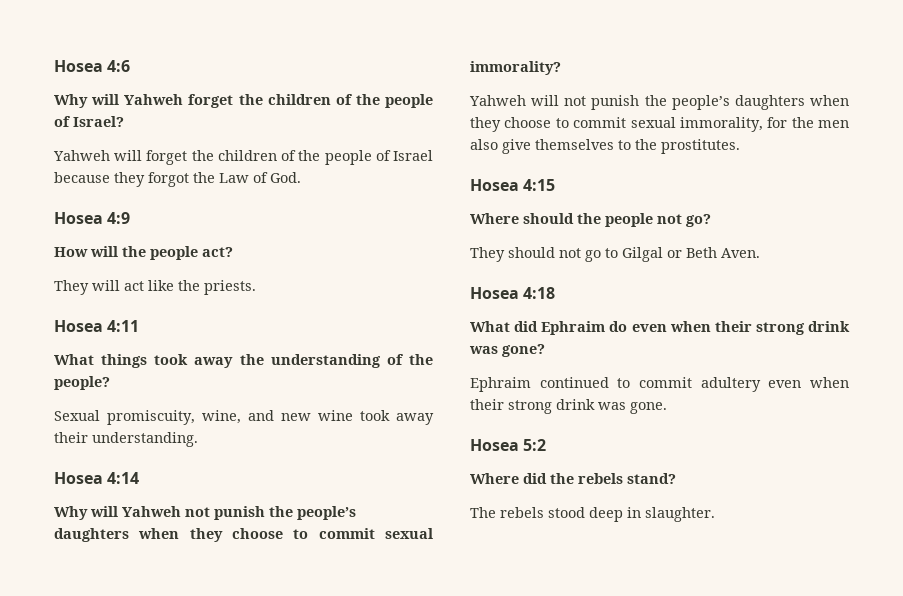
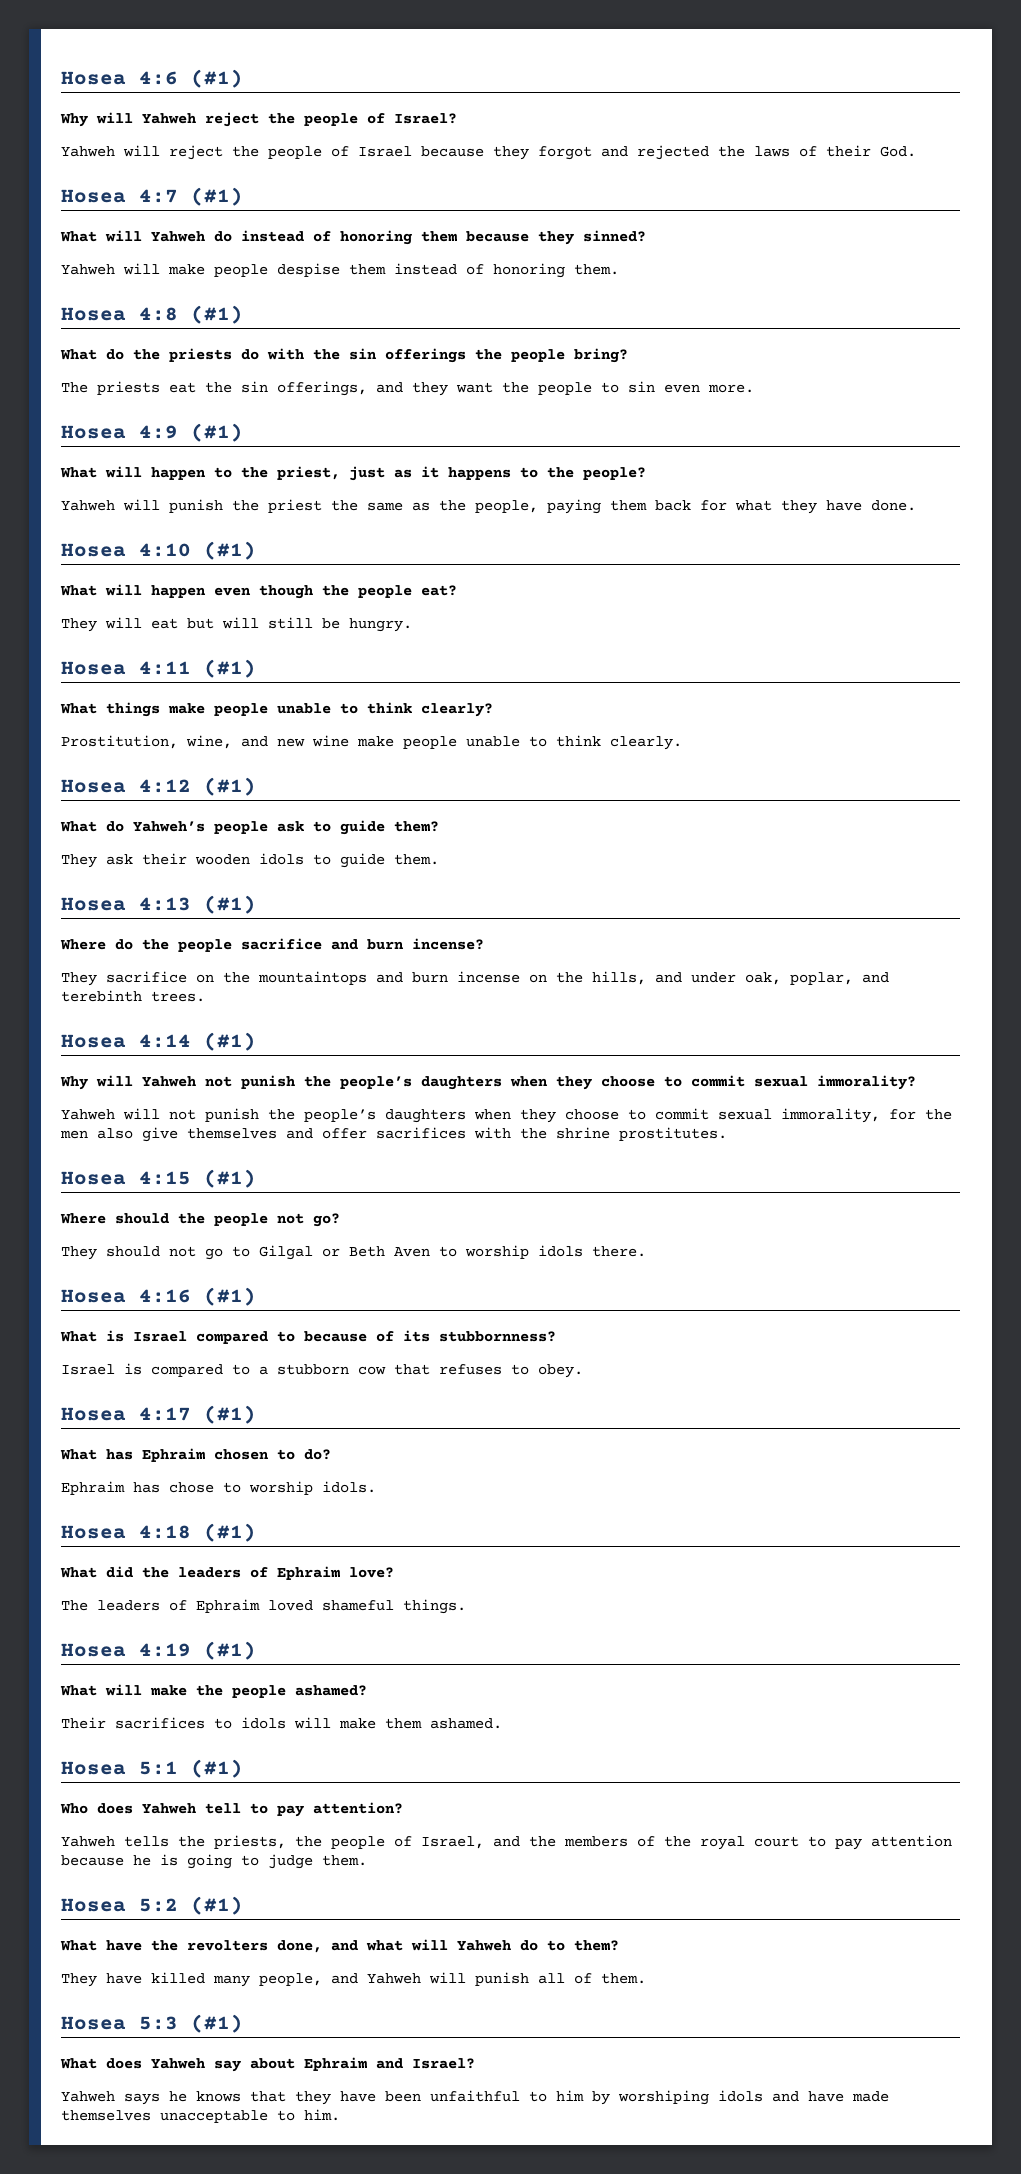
[54,94,352,108] // Why will Yahweh forget the children of -> [191,69,243,88] [60,112,259,127] (#1) // Why will Yahweh reject
[146,150,297,165] forget the children of -> [169,145,223,160] reject
[193,172,301,183] [54,212,131,224] [54,246,233,260] [54,280,256,295] the Law of God. // Hosea 4:9 // How will the people act? // They will act like the priests. -> [601,145,916,160] [61,187,243,206] [60,230,646,245] [61,263,619,278] [61,305,243,324] [60,348,628,363] [61,381,754,396] [61,423,243,442] [60,466,646,481] [61,499,916,514] [61,541,256,560] [60,584,457,599] [61,617,412,632] and rejected the laws of their God. // Hosea 4:7 (#1) // What will Yahweh do instead of honoring them because they sinned? // Yahweh will make people despise them instead of honoring them. // Hosea 4:8 (#1) // What do the priests do with the sin offerings the people bring? // The priests eat the sin offerings, and they want the people to sin even more. // Hosea 4:9 (#1) // What will happen to the priest, just as it happens to the people? // Yahweh will punish the priest the same as the people, paying them back for what they have done. // Hosea 4:10 (#1) // What will happen even though the people eat? // They will eat but will still be hungry.
(140, 326) none -> [204,659,256,678] (#1)
[154,354,433,368] [54,376,110,390] [54,410,434,425] [54,432,198,447] took away the understanding of the people? // Sexual promiscuity, wine, and new wine took away their understanding. -> [168,702,493,717] [61,735,682,750] [61,777,256,796] [60,820,439,835] [61,853,439,868] [61,895,256,914] [60,938,484,952] [61,971,889,986] [61,990,205,1002] make people unable to think clearly? // Prostitution, wine, and new wine make people unable to think clearly. // Hosea 4:12 (#1) // What do Yahweh’s people ask to guide them? // They ask their wooden idols to guide them. // Hosea 4:13 (#1) // Where do the people sacrifice and burn incense? // They sacrifice on the mountaintops and burn incense on the hills, and under oak, poplar, and terebinth trees.
(140, 478) none -> [204,1032,256,1051] (#1)
[618,139,657,150] to the -> [286,1127,610,1139] and offer sacrifices with the shrine
(556, 185) none -> [204,1169,256,1188] (#1)
[721,248,760,258] Aven. -> [394,1245,646,1259] [61,1287,256,1306] [60,1330,556,1344] [61,1363,583,1378] [61,1405,256,1424] [60,1448,331,1462] [61,1481,376,1495] Aven to worship idols there. // Hosea 4:16 (#1) // What is Israel compared to because of its stubbornness? // Israel is compared to a stubborn cow that refuses to obey. // Hosea 4:17 (#1) // What has Ephraim chosen to do? // Ephraim has chose to worship idols.
(556, 293) none -> [204,1523,256,1542] (#1)
[541,321,850,335] [469,344,545,357] [470,377,849,392] [470,399,667,414] [470,439,547,451] [470,473,676,484] [470,507,715,522] Ephraim do even when their strong drink was gone? // Ephraim continued to commit adultery even when their strong drink was gone. // Hosea 5:2 // Where did the rebels stand? // The rebels stood deep in slaughter. -> [142,1566,394,1580] [61,1599,466,1614] [61,1641,256,1660] [60,1684,367,1698] [61,1717,502,1729] [61,1759,243,1778] [60,1802,403,1817] [61,1835,952,1850] [61,1854,367,1869] [61,1896,243,1915] [60,1939,619,1953] [61,1972,646,1987] [61,2014,243,2033] [60,2057,475,2072] [61,2090,889,2105] [61,2109,340,2123] the leaders of Ephraim love? // The leaders of Ephraim loved shameful things. // Hosea 4:19 (#1) // What will make the people ashamed? // Their sacrifices to idols will make them ashamed. // Hosea 5:1 (#1) // Who does Yahweh tell to pay attention? // Yahweh tells the priests, the people of Israel, and the members of the royal court to pay attention because he is going to judge them. // Hosea 5:2 (#1) // What have the revolters done, and what will Yahweh do to them? // They have killed many people, and Yahweh will punish all of them. // Hosea 5:3 (#1) // What does Yahweh say about Ephraim and Israel? // Yahweh says he knows that they have been unfaithful to him by worshiping idols and have made themselves unacceptable to him.

